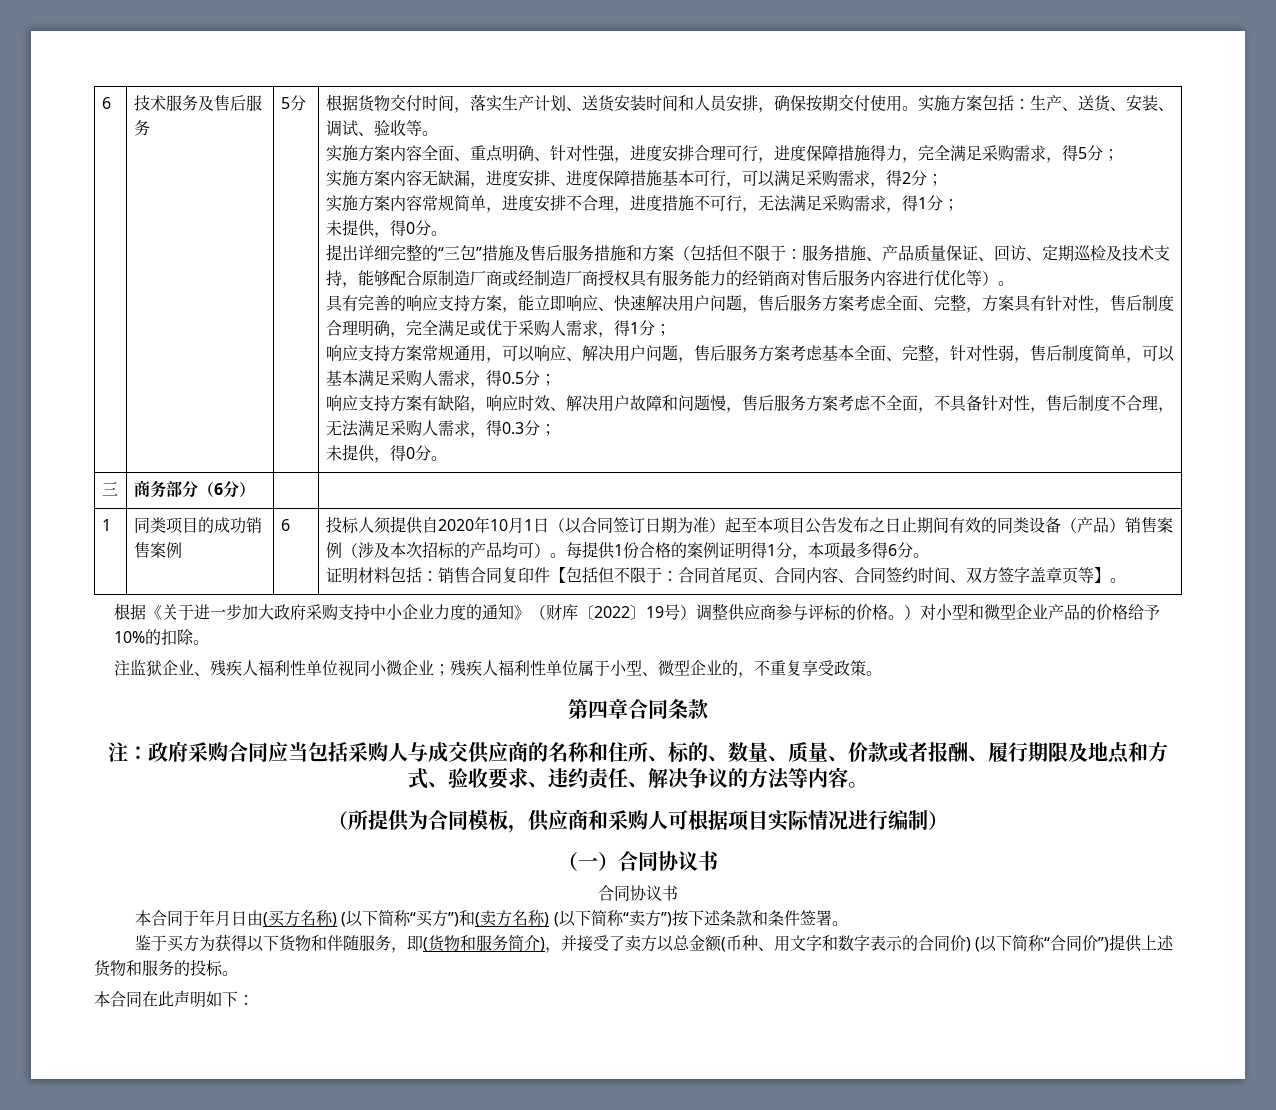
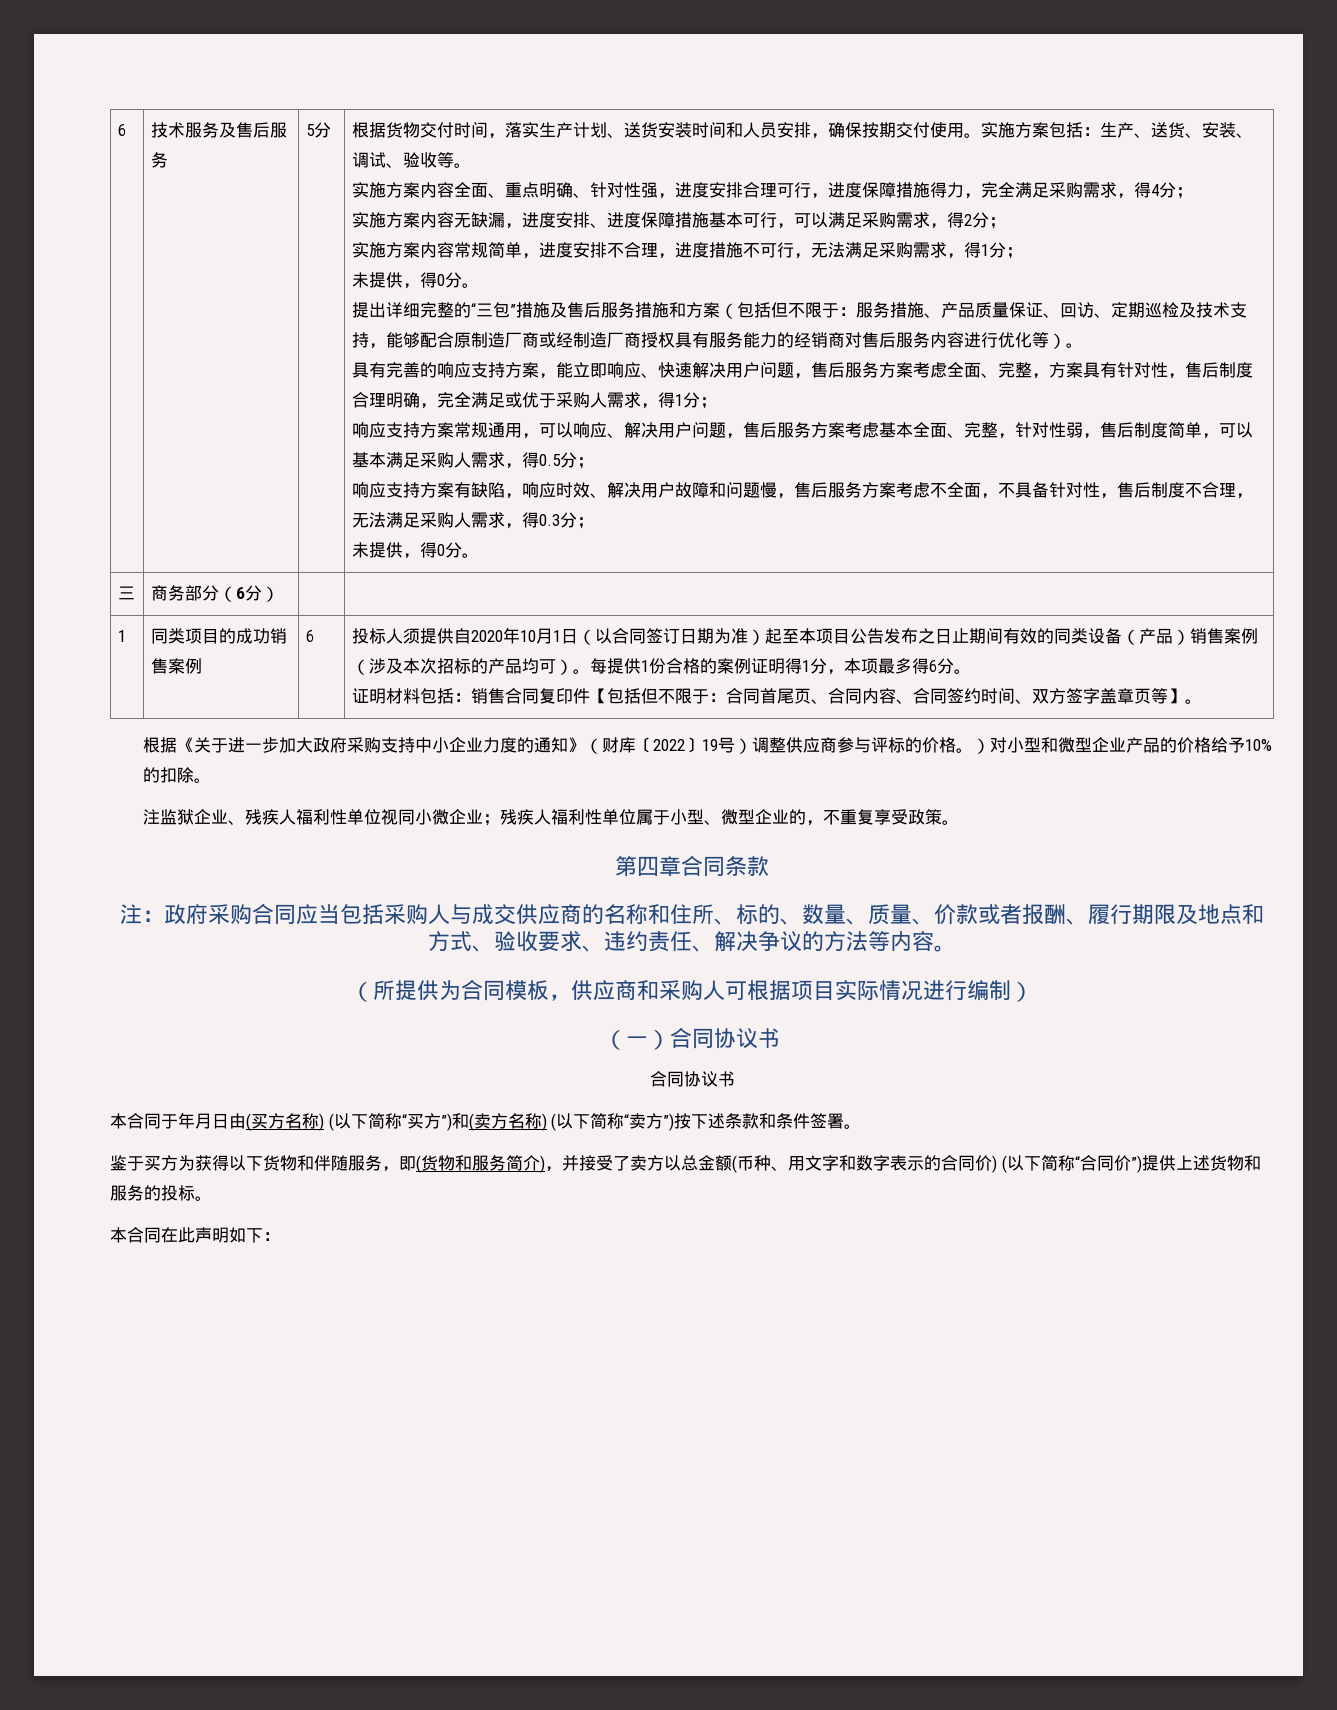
[1077,147,1087,159] 5 -> [1150,184,1159,196] 4

